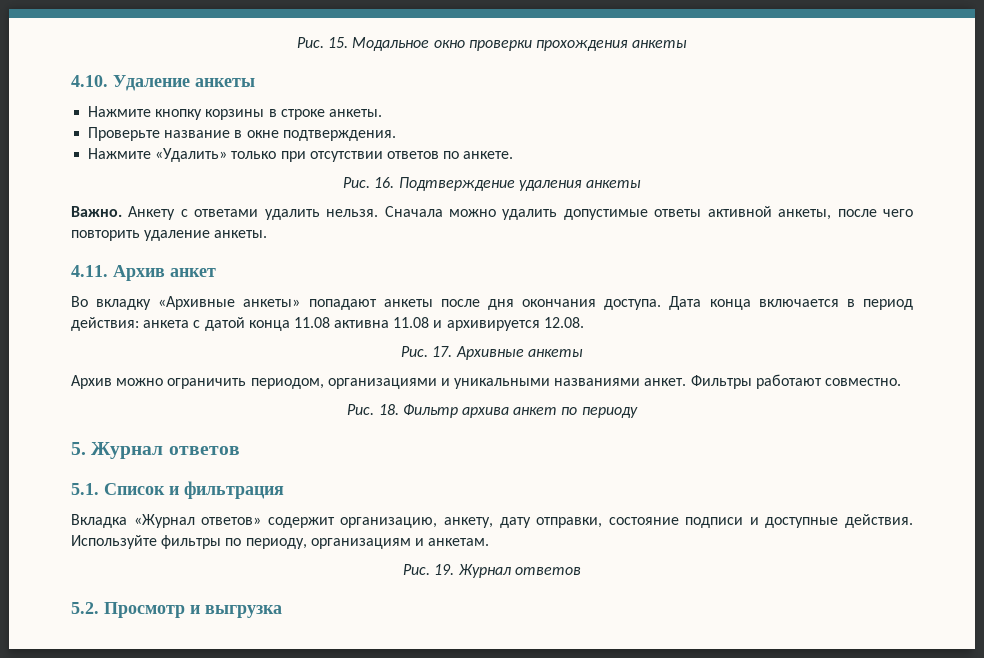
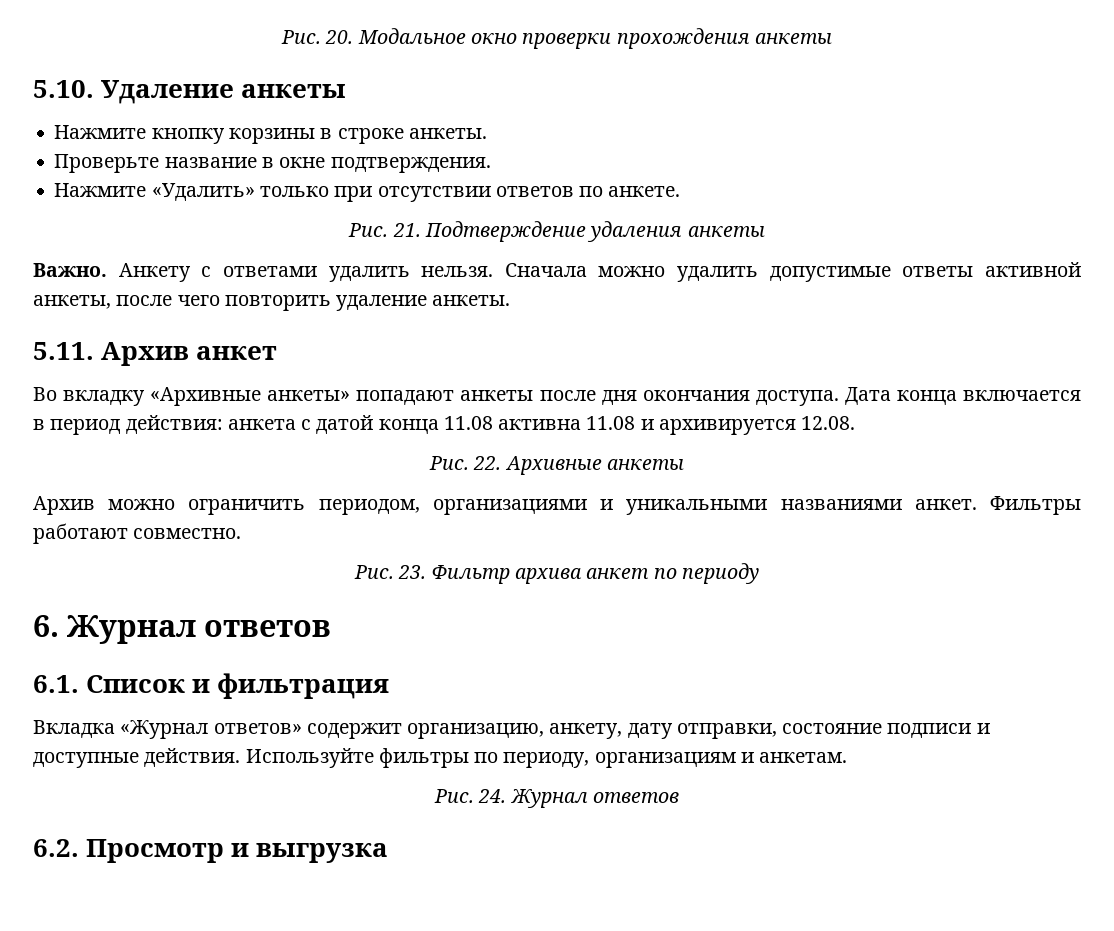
[296,37,349,48] Рис. 15. -> [281,30,354,44] Рис. 20.
[71,75,108,87] 4.10. -> [33,80,94,98] 5.10.
[374,177,395,188] 16. -> [392,223,421,237] 21.
[71,265,108,277] 4.11. -> [33,342,94,360] 5.11.
[432,346,453,357] 17. -> [473,456,502,470] 22.
[378,404,399,415] 18. -> [398,565,427,579] 23.
[71,442,240,459] [71,483,99,495] 5. Журнал ответов // 5.1. -> [33,615,332,644] [33,675,79,693] 6. Журнал ответов // 6.1.
[434,564,581,578] [71,602,99,614] 19. Журнал ответов // 5.2. -> [478,789,679,808] [33,839,79,857] 24. Журнал ответов // 6.2.

